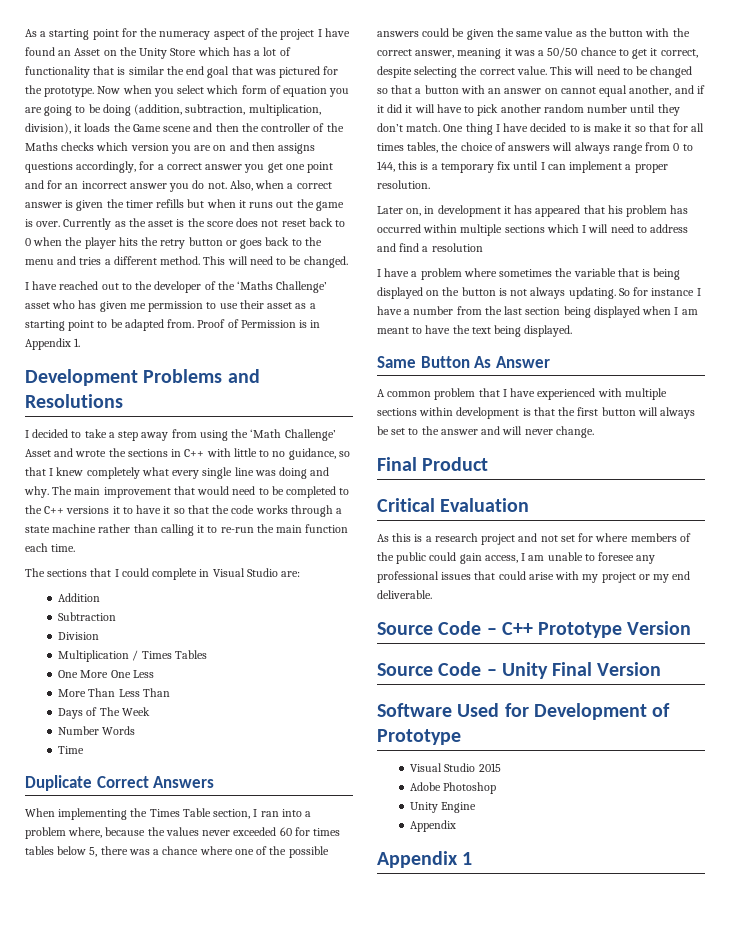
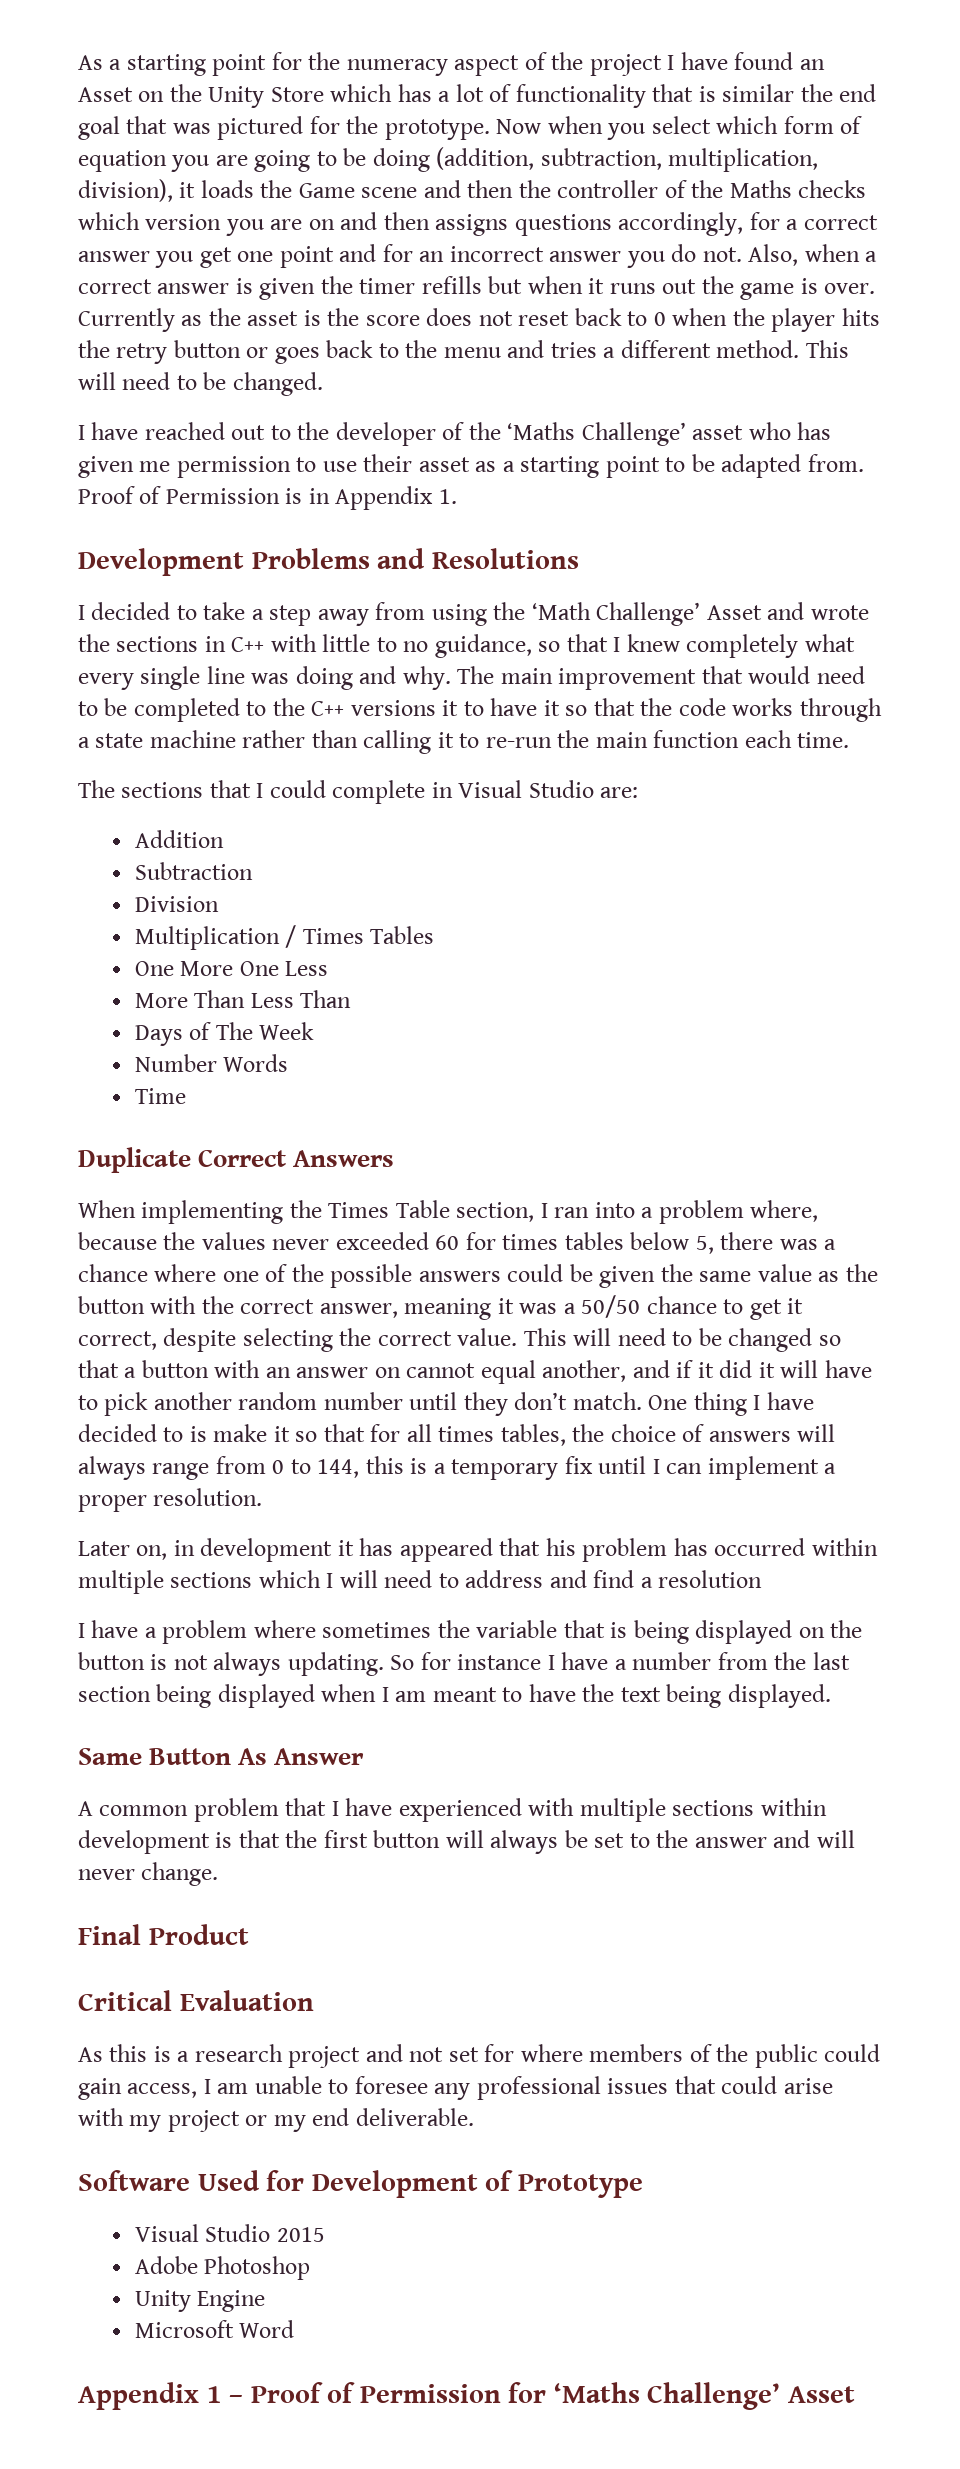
[377,621,692,638] [377,662,662,679] // Source Code – C++ Prototype Version // Source Code – Unity Final Version -> (474, 2117) none
[410,820,457,832] Appendix -> [134,2320,295,2338] Microsoft Word
(473, 858) none -> [229,2382,856,2410] – Proof of Permission for ‘Maths Challenge’ Asset

